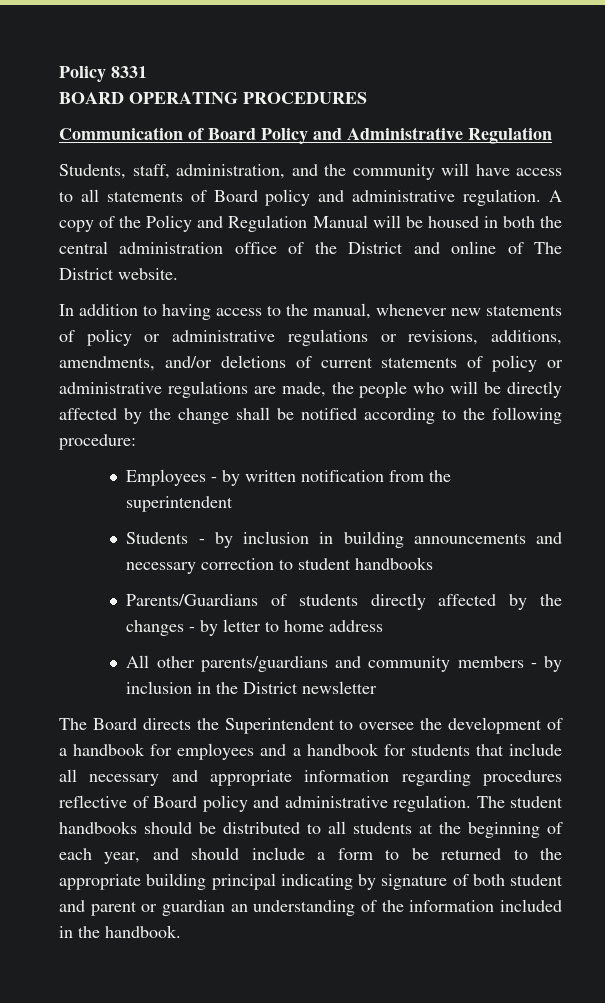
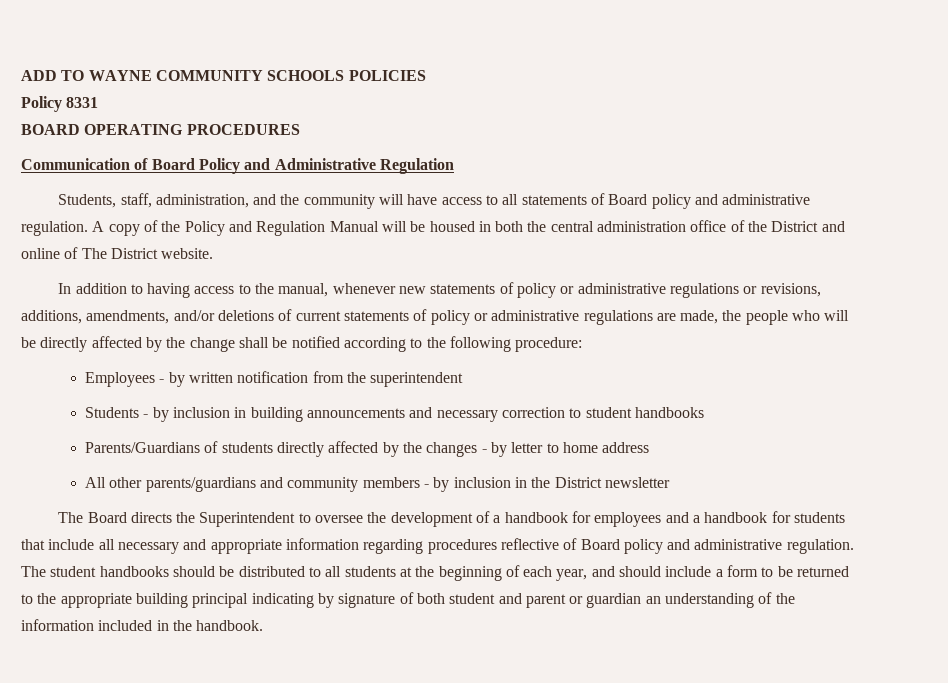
(59, 74) none -> [21,70,426,81] ADD TO WAYNE COMMUNITY SCHOOLS POLICIES //

